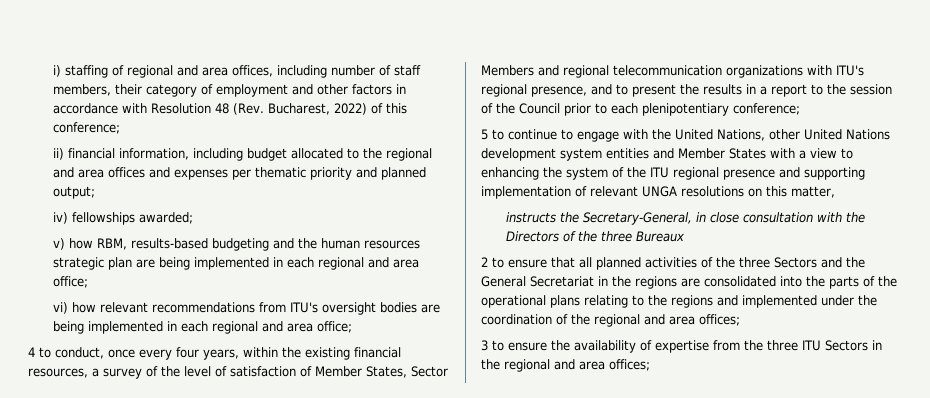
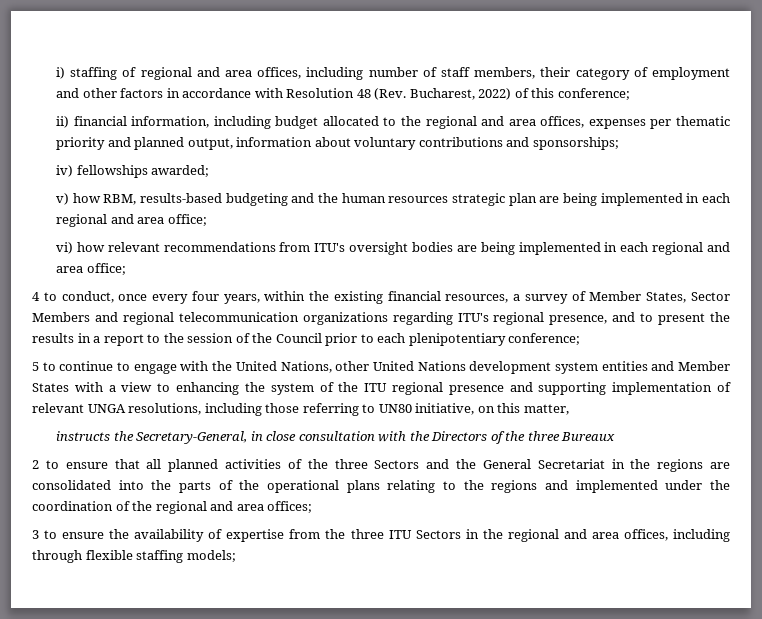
[107,167,170,178] offices and -> [540,116,585,128] offices,
[52,186,95,199] output; -> [187,137,619,150] output, information about voluntary contributions and sponsorships;
[161,366,312,377] the level of satisfaction of -> (586, 296) none
[807,65,832,75] with -> [392,312,453,325] regarding
[681,186,744,197] resolutions -> [128,403,475,416] resolutions, including those referring to UN80 initiative,
[609,359,650,371] offices; -> [623,529,730,542] [32,550,236,563] offices, including through flexible staffing models;

